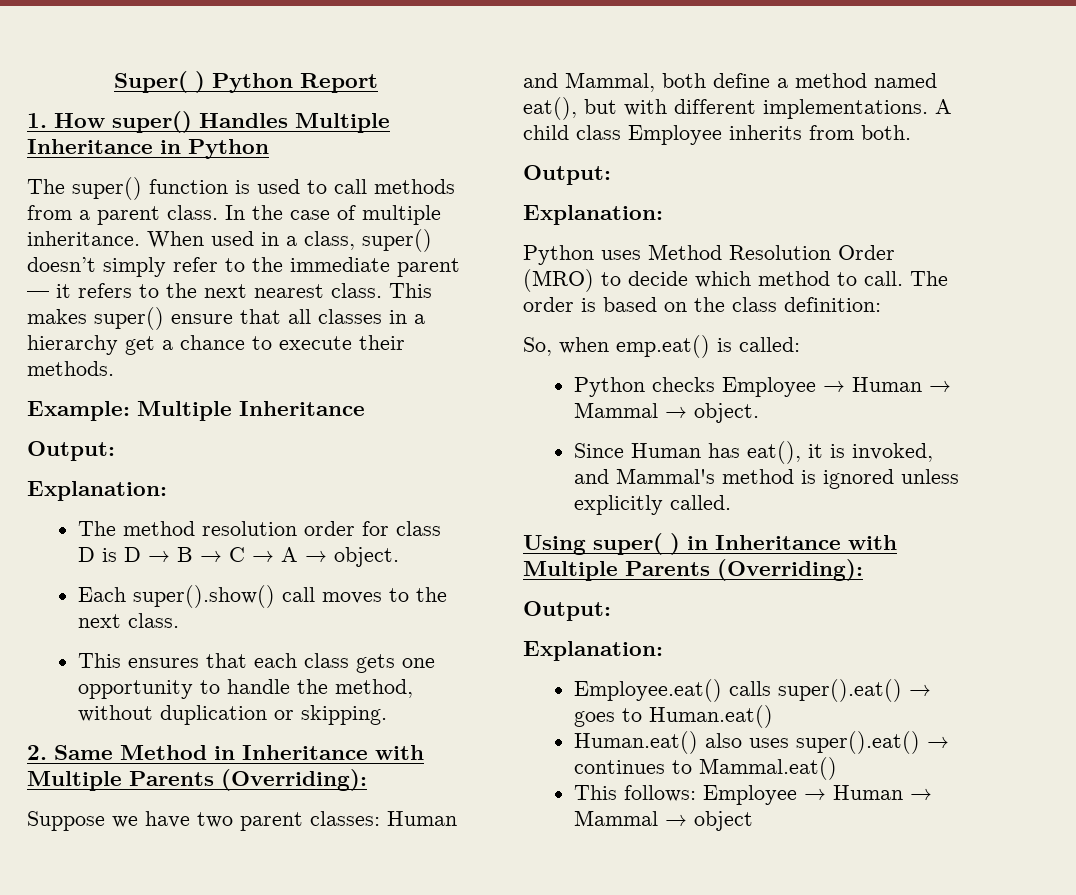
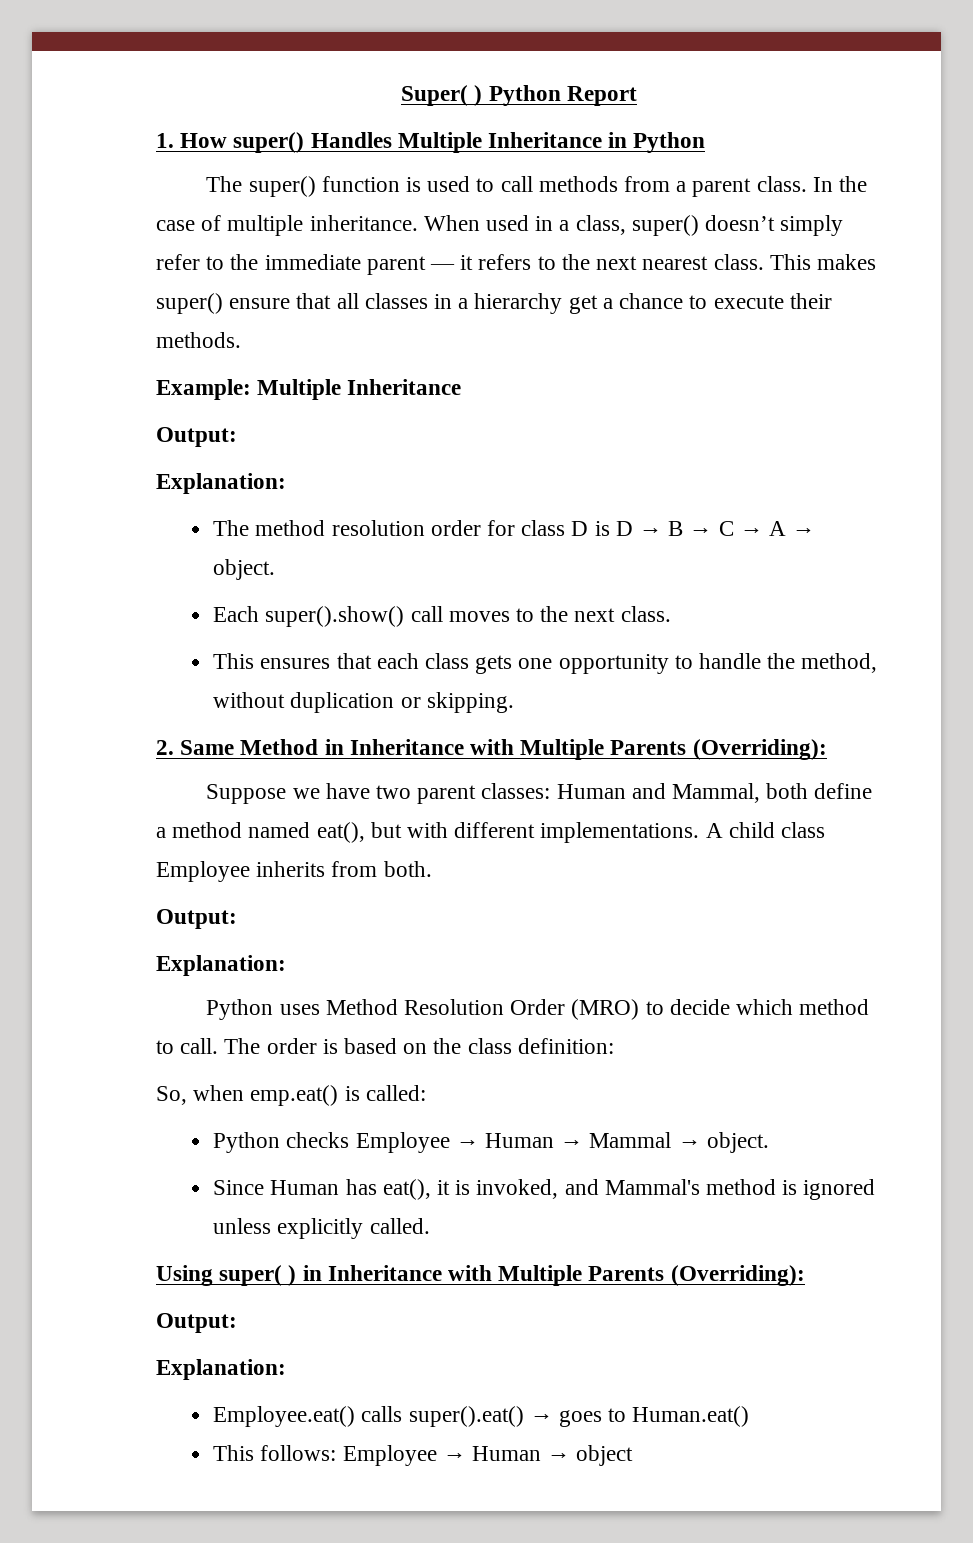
[574,731,950,754] [574,757,838,780] // Human.eat() also uses super().eat() → continues to Mammal.eat() -> (750, 1416) none
[574,810,688,826] Mammal → -> (571, 1456) none

